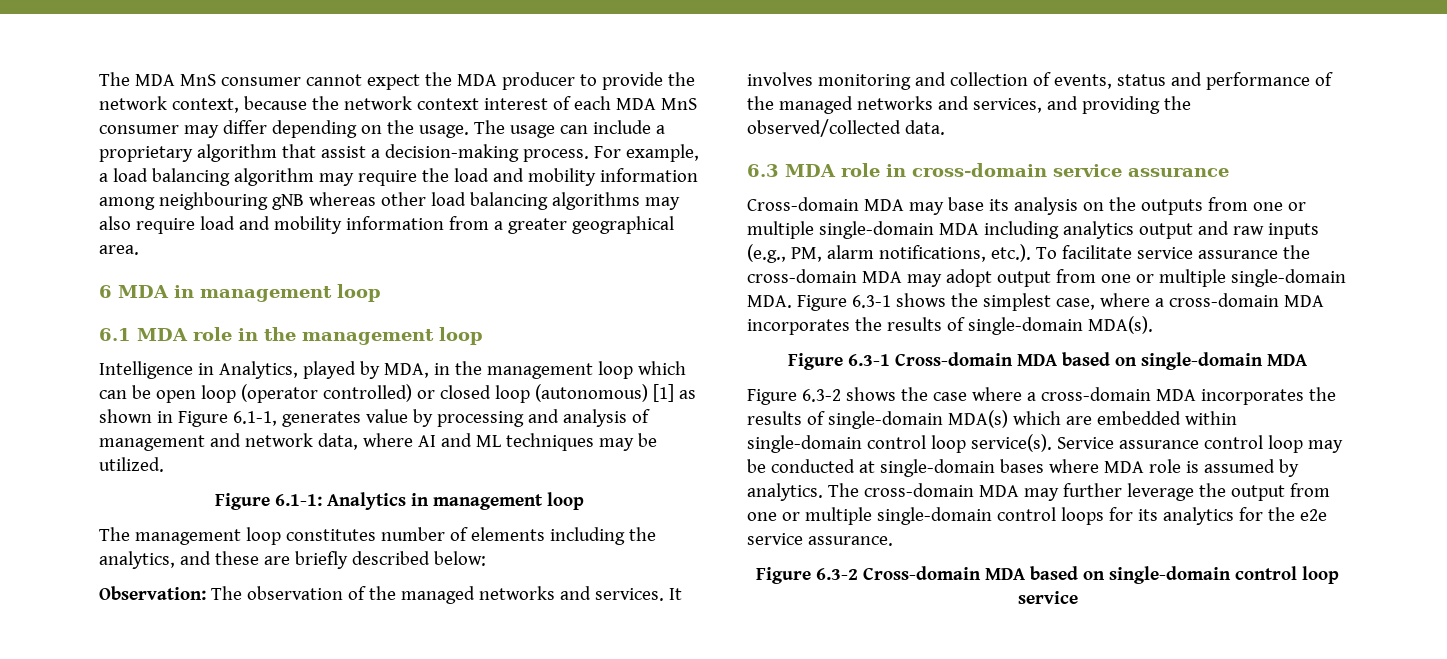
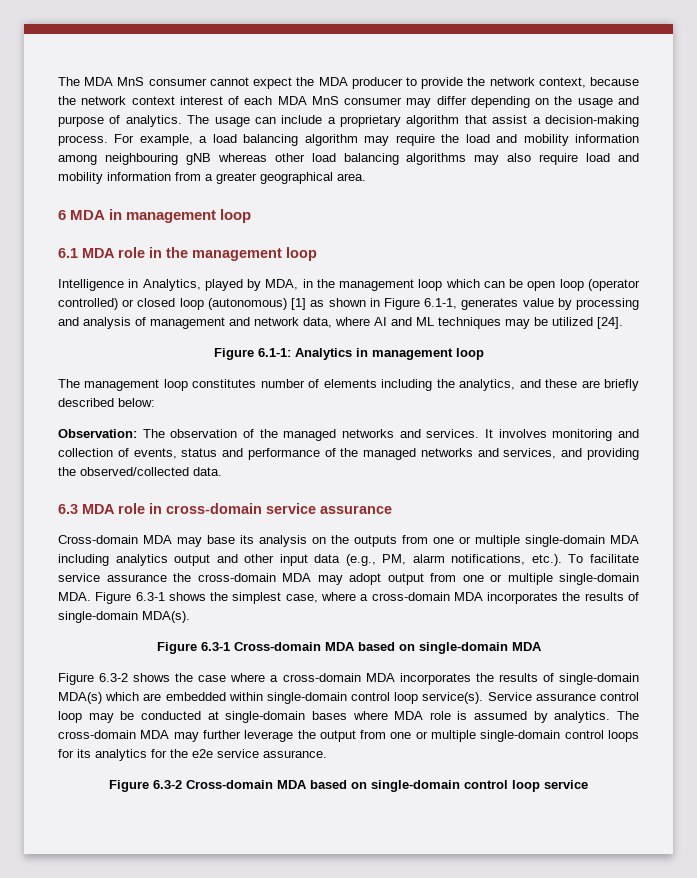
[418,125,469,138] usage. -> [577,96,639,108] [58,115,182,127] usage and purpose of analytics.
[99,457,164,472] utilized. -> [552,317,623,329] utilized [24].
[1232,223,1319,239] raw inputs -> [244,554,341,566] other input data

